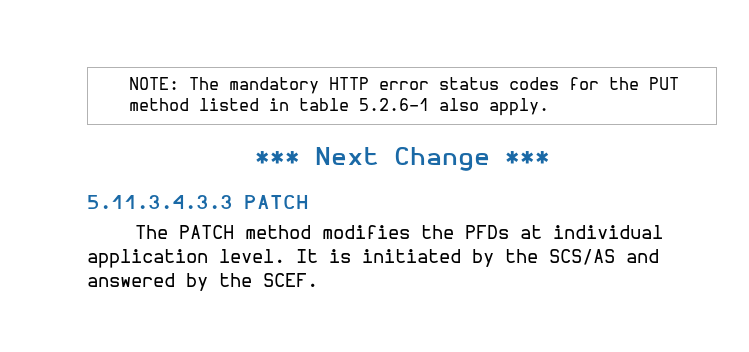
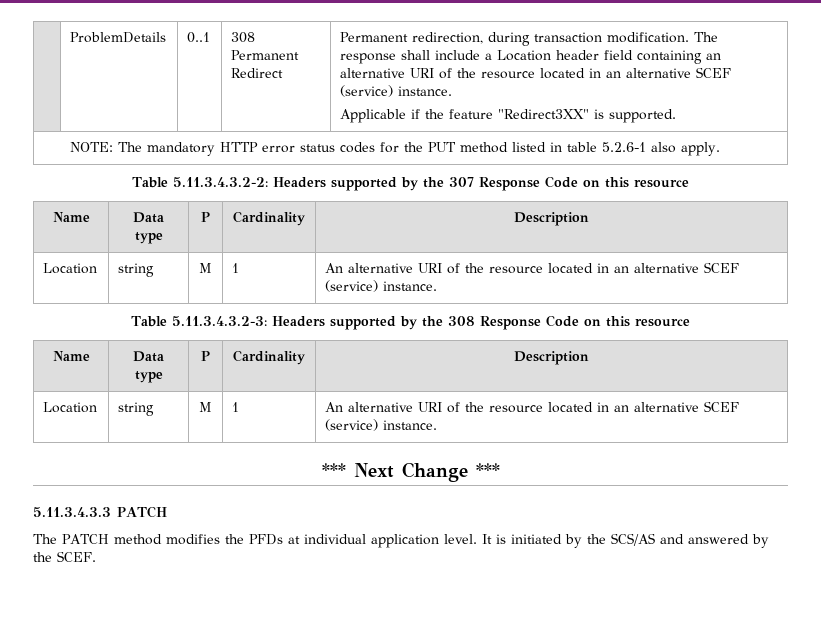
(128, 83) none -> [70,32,167,43] [187,32,211,43] [231,32,256,43] [231,50,300,60] [231,68,284,78] [340,32,719,46] [340,50,722,64] [340,67,732,79] [340,85,453,97] [340,109,677,123] | ProblemDetails | 0..1 | 308 Permanent Redirect | Permanent redirection, during transaction modification. The response shall include a Location header field containing an alternative URI of the resource located in an alternative SCEF (service) instance. // Applicable if the feature "Redirect3XX" is supported. //
(549, 107) none -> [132,176,689,191] [52,212,90,222] [133,212,164,223] [134,232,163,244] [201,212,210,222] [233,211,305,226] [514,212,589,226] [43,263,98,274] [118,263,155,277] [199,263,212,273] [232,263,240,273] [325,262,740,274] [325,280,438,292] [131,315,690,330] [52,351,90,361] [133,351,164,362] [134,371,163,383] [201,351,210,361] [233,350,305,365] [514,351,589,365] [43,402,98,413] [118,402,155,416] [199,402,212,412] [232,402,240,412] [325,401,740,413] [325,419,438,431] // Table 5.11.3.4.3.2-2: Headers supported by the 307 Response Code on this resource // Name | Data type | P | Cardinality | Description // Location | string | M | 1 | An alternative URI of the resource located in an alternative SCEF (service) instance. // Table 5.11.3.4.3.2-3: Headers supported by the 308 Response Code on this resource // Name | Data type | P | Cardinality | Description // Location | string | M | 1 | An alternative URI of the resource located in an alternative SCEF (service) instance.

